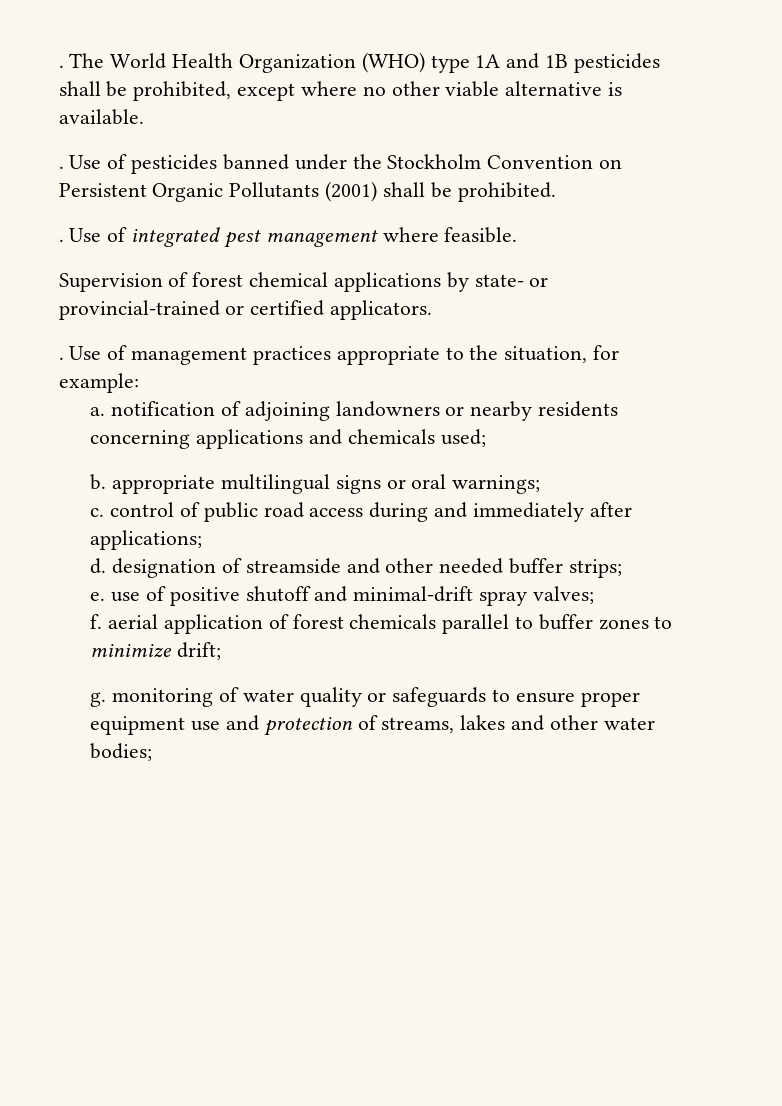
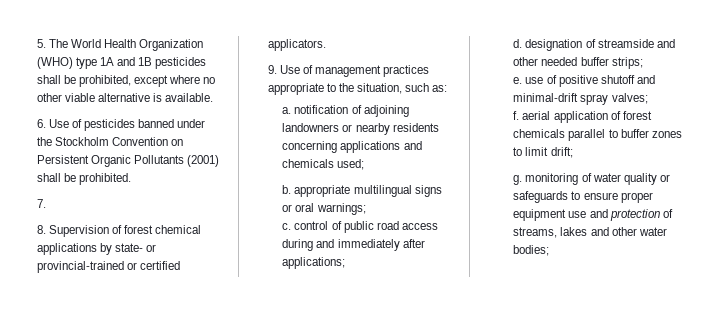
[58,65,64,68] . -> [36,39,46,48] 5.
[58,166,64,169] . -> [36,119,46,128] 6.
[58,227,518,248] . Use of integrated pest management where feasible. // -> [36,199,46,208] [36,225,46,234] 7. // 8.
[58,357,64,360] . -> [267,65,277,74] 9.
[592,345,619,360] [58,373,139,393] for example: -> [405,83,448,92] such as:
[90,644,173,658] minimize -> [525,147,549,156] limit

